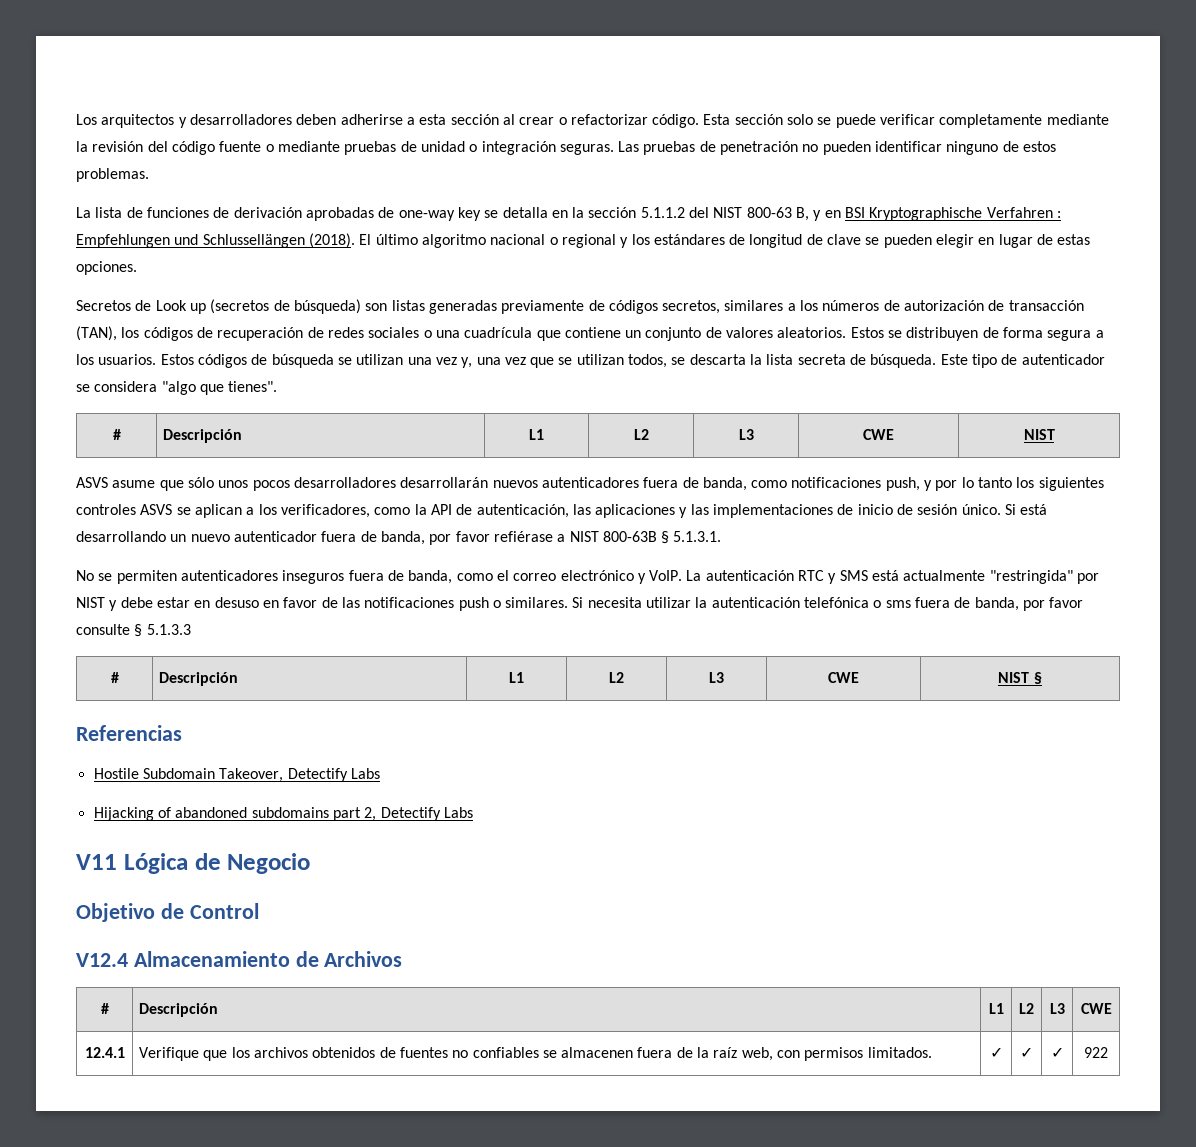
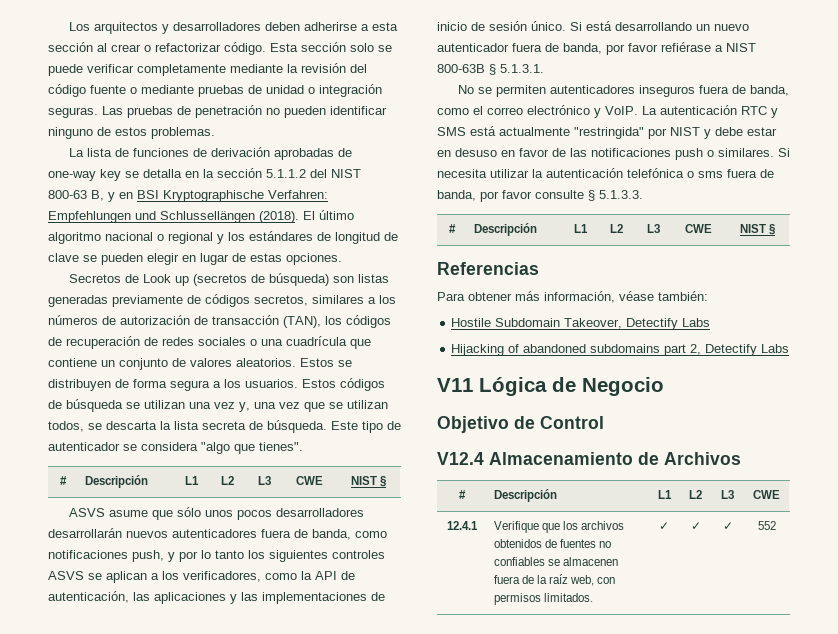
[986,207,1062,218] Verfahren : -> [268,190,328,199] Verfahren:
(1055, 434) none -> [380,476,387,487] §
[146,624,191,635] 5.1.3.3 -> [599,190,643,199] 5.1.3.3.
(182, 733) none -> [437,291,708,303] // Para obtener más información, véase también:
[1084,1047,1108,1058] 922 -> [757,521,776,530] 552

